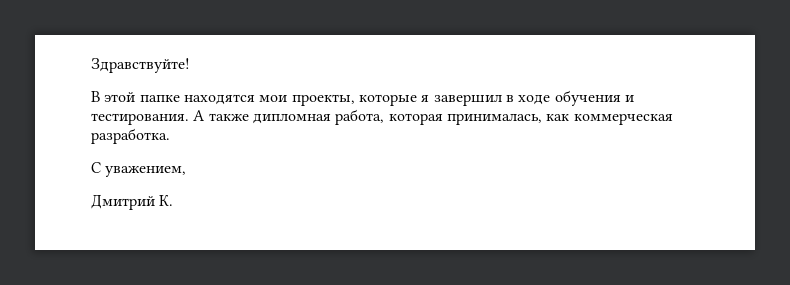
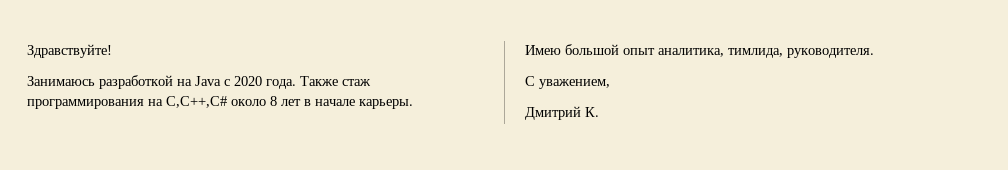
[91,90,634,106] [91,109,673,125] [91,128,170,144] В этой папке находятся мои проекты, которые я завершил в ходе обучения и тестирования. А также дипломная работа, которая принималась, как коммерческая разработка. -> [27,75,371,89] [27,96,413,109] [525,44,874,58] Занимаюсь разработкой на Java с 2020 года. Также стаж программирования на С,С++,С# около 8 лет в начале карьеры. // Имею большой опыт аналитика, тимлида, руководителя.

